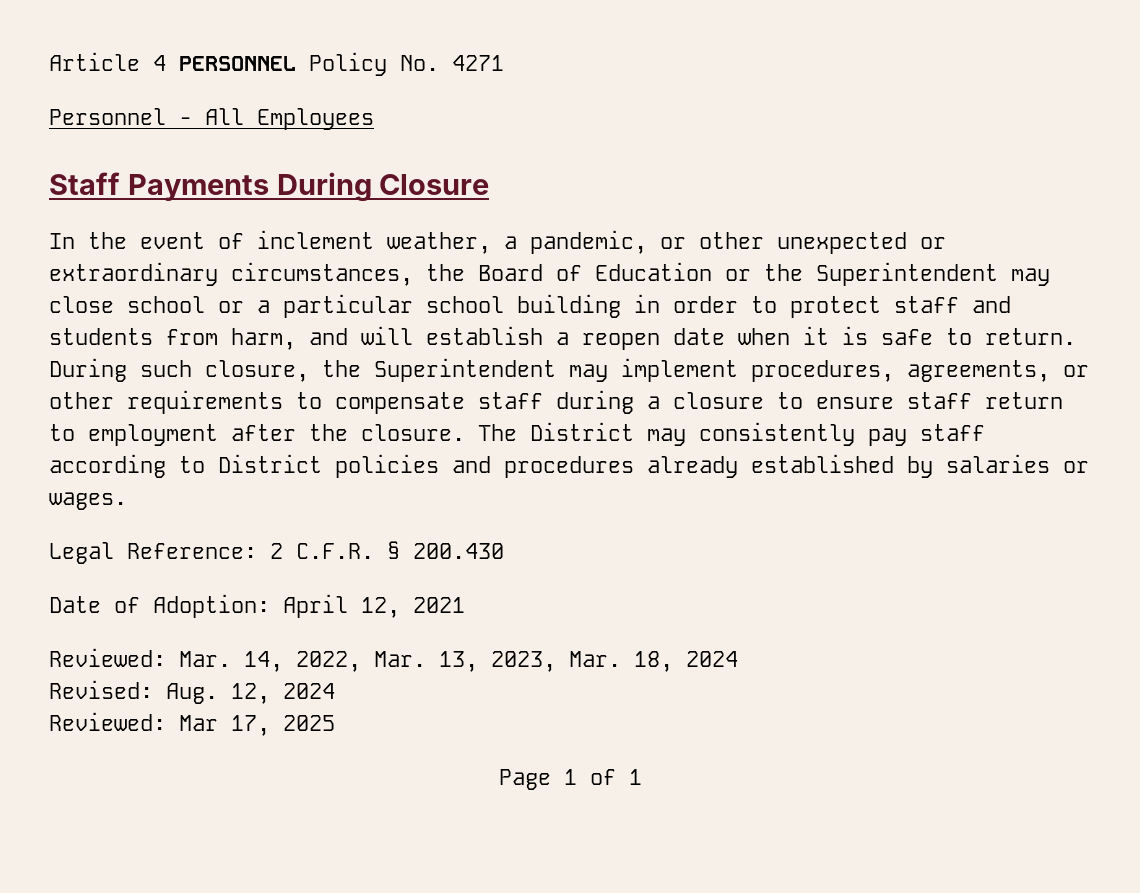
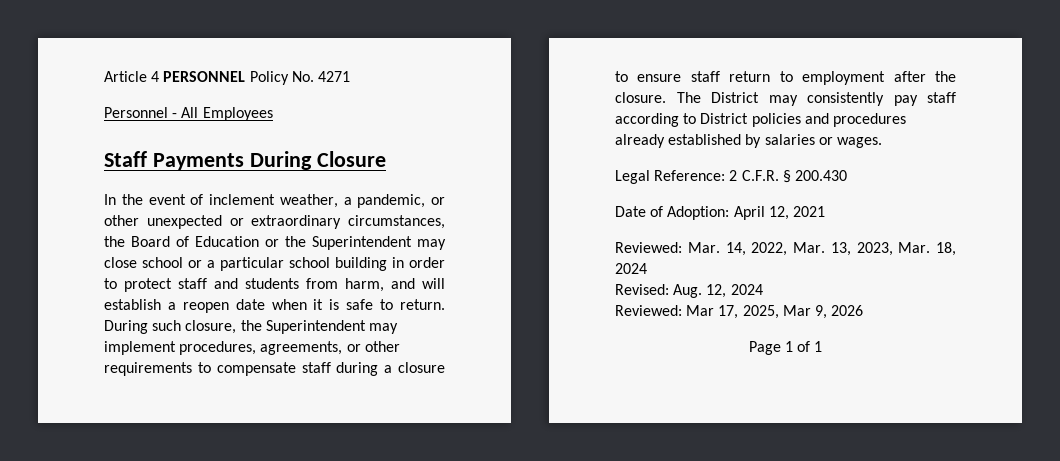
[283,715,335,731] 2025 -> [742,305,864,319] 2025, Mar 9, 2026

